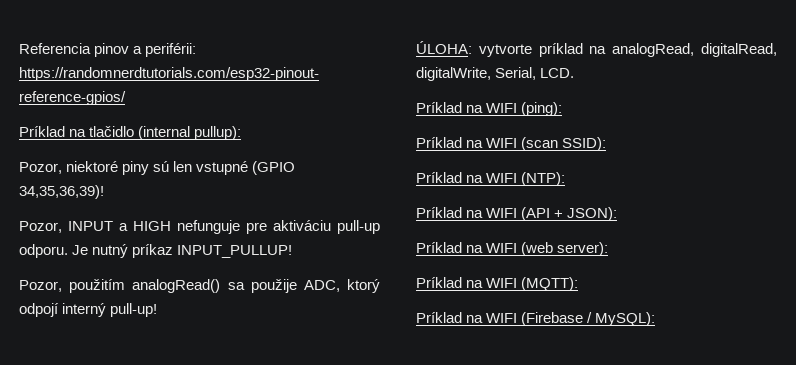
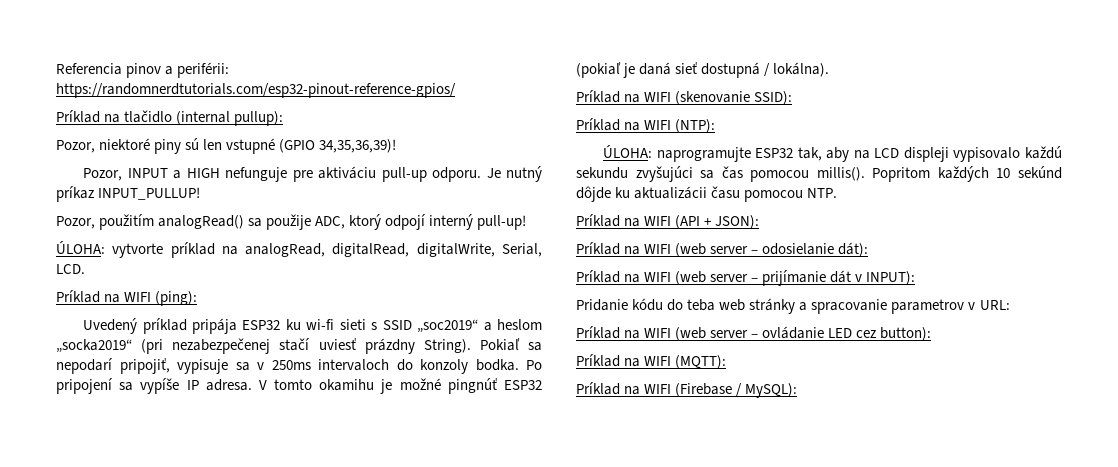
[416,137,559,151] // Príklad na WIFI (scan -> [83,318,543,334] [56,338,542,354] [56,358,542,374] [56,378,542,394] [576,62,830,78] [576,90,751,105] // Uvedený príklad pripája ESP32 ku wi-fi sieti s SSID „soc2019“ a heslom „socka2019“ (pri nezabezpečenej stačí uviesť prázdny String). Pokiaľ sa nepodarí pripojiť, vypisuje sa v 250ms intervaloch do konzoly bodka. Po pripojení sa vypíše IP adresa. V tomto okamihu je možné pingnúť ESP32 (pokiaľ je daná sieť dostupná / lokálna). // Príklad na WIFI (skenovanie
(566, 179) none -> [603,145,1062,162] [576,166,1062,182] [576,186,838,202] // ÚLOHA: naprogramujte ESP32 tak, aby na LCD displeji vypisovalo každú sekundu zvyšujúci sa čas pomocou millis(). Popritom každých 10 sekúnd dôjde ku aktualizácii času pomocou NTP.
[557,242,609,256] server): -> [710,242,869,257] [576,270,916,286] [576,298,1010,314] [576,326,932,341] server – odosielanie dát): // Príklad na WIFI (web server – prijímanie dát v INPUT): // Pridanie kódu do teba web stránky a spracovanie parametrov v URL: // Príklad na WIFI (web server – ovládanie LED cez button):

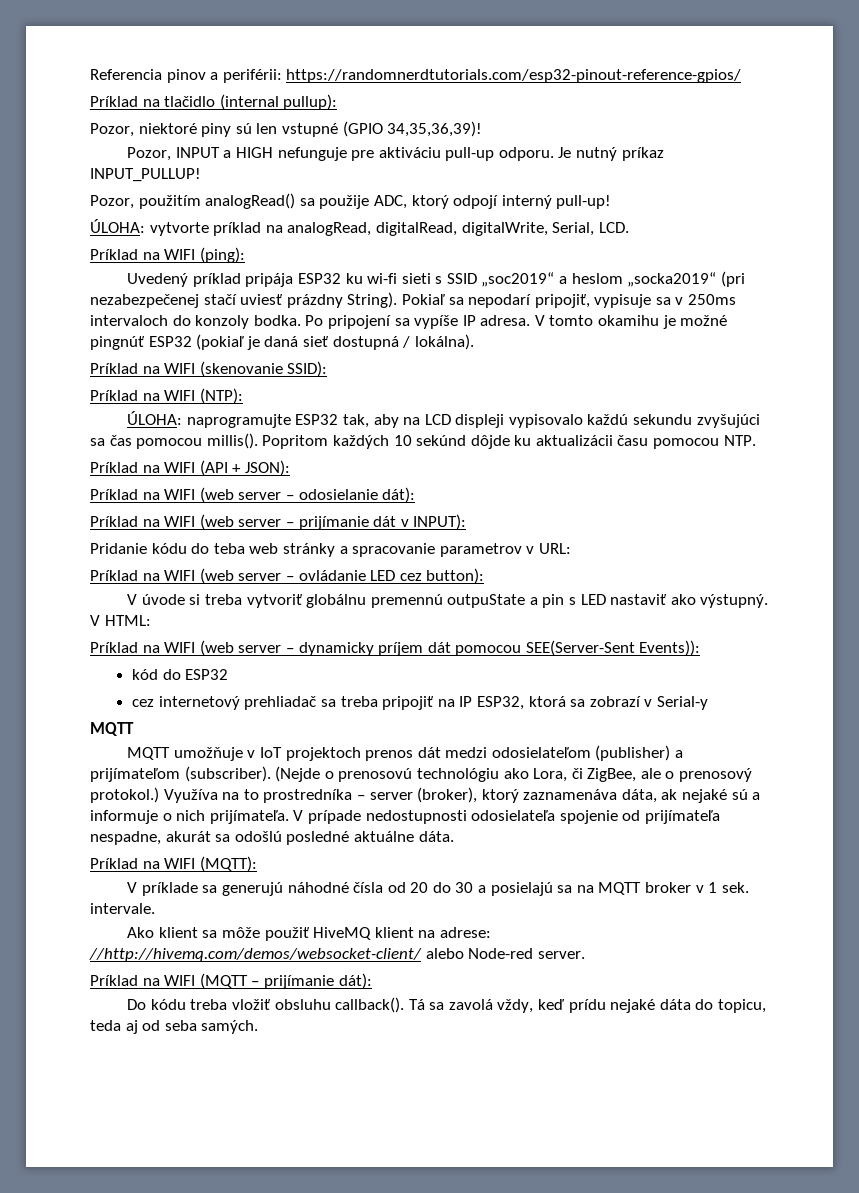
[576,354,727,369] [576,382,798,398] Príklad na WIFI (MQTT): // Príklad na WIFI (Firebase / MySQL): -> [127,594,769,608] [90,615,151,626] [90,640,701,656] [132,669,229,680] [132,696,708,710] [90,722,134,736] [127,745,684,761] [90,766,753,782] [90,787,761,803] [90,810,720,824] [90,831,454,845] [90,856,257,872] [127,882,749,896] [90,903,155,914] [127,927,491,941] [89,948,585,962] [90,973,372,989] [127,997,767,1013] [90,1020,259,1034] V úvode si treba vytvoriť globálnu premennú outpuState a pin s LED nastaviť ako výstupný. V HTML: // Príklad na WIFI (web server – dynamicky príjem dát pomocou SEE(Server-Sent Events)): // kód do ESP32 // cez internetový prehliadač sa treba pripojiť na IP ESP32, ktorá sa zobrazí v Serial-y // MQTT // MQTT umožňuje v IoT projektoch prenos dát medzi odosielateľom (publisher) a prijímateľom (subscriber). (Nejde o prenosovú technológiu ako Lora, či ZigBee, ale o prenosový protokol.) Využíva na to prostredníka – server (broker), ktorý zaznamenáva dáta, ak nejaké sú a informuje o nich prijímateľa. V prípade nedostupnosti odosielateľa spojenie od prijímateľa nespadne, akurát sa odošlú posledné aktuálne dáta. // Príklad na WIFI (MQTT): // V príklade sa generujú náhodné čísla od 20 do 30 a posielajú sa na MQTT broker v 1 sek. intervale. // Ako klient sa môže použiť HiveMQ klient na adrese: //http://hivemq.com/demos/websocket-client/ alebo Node-red server. // Príklad na WIFI (MQTT – prijímanie dát): // Do kódu treba vložiť obsluhu callback(). Tá sa zavolá vždy, keď prídu nejaké dáta do topicu, teda aj od seba samých.

